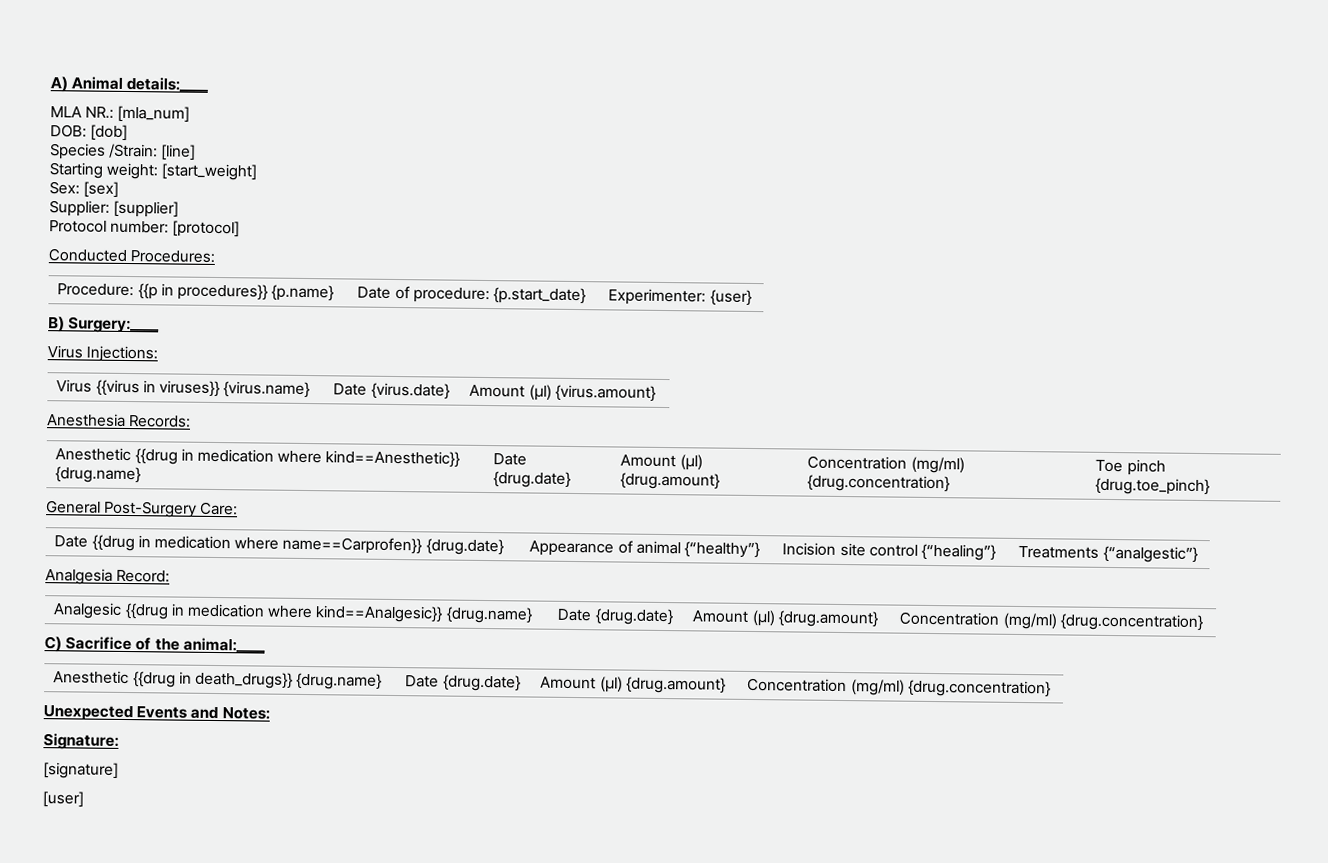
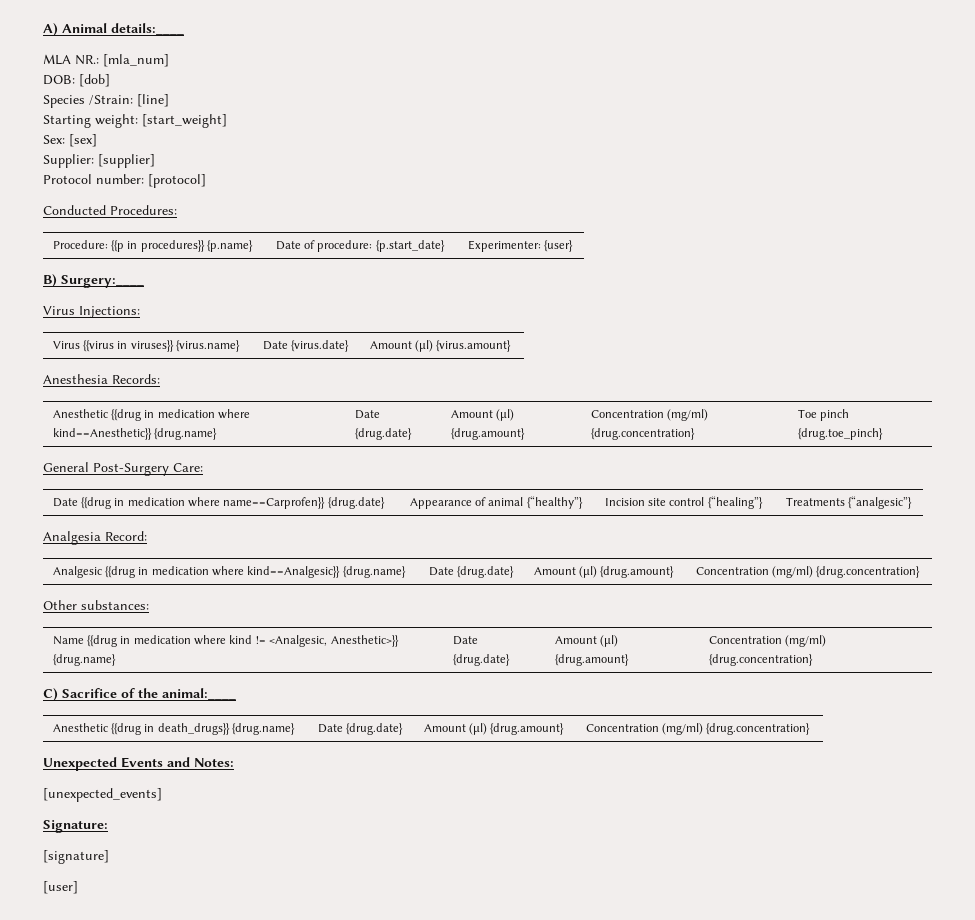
[1102,545,1198,563] {“analgestic”} -> [847,496,912,509] {“analgesic”}
(1203, 622) none -> [43,600,149,610] [52,635,399,647] [52,654,116,666] [452,636,478,645] [452,654,510,666] [554,635,618,647] [554,654,629,666] [708,635,826,647] [708,654,813,666] // Other substances: // Name {{drug in medication where kind != <Analgesic, Anesthetic>}} {drug.name} | Date {drug.date} | Amount (μl) {drug.amount} | Concentration (mg/ml) {drug.concentration}
(270, 713) none -> [43,788,162,802] // [unexpected_events]

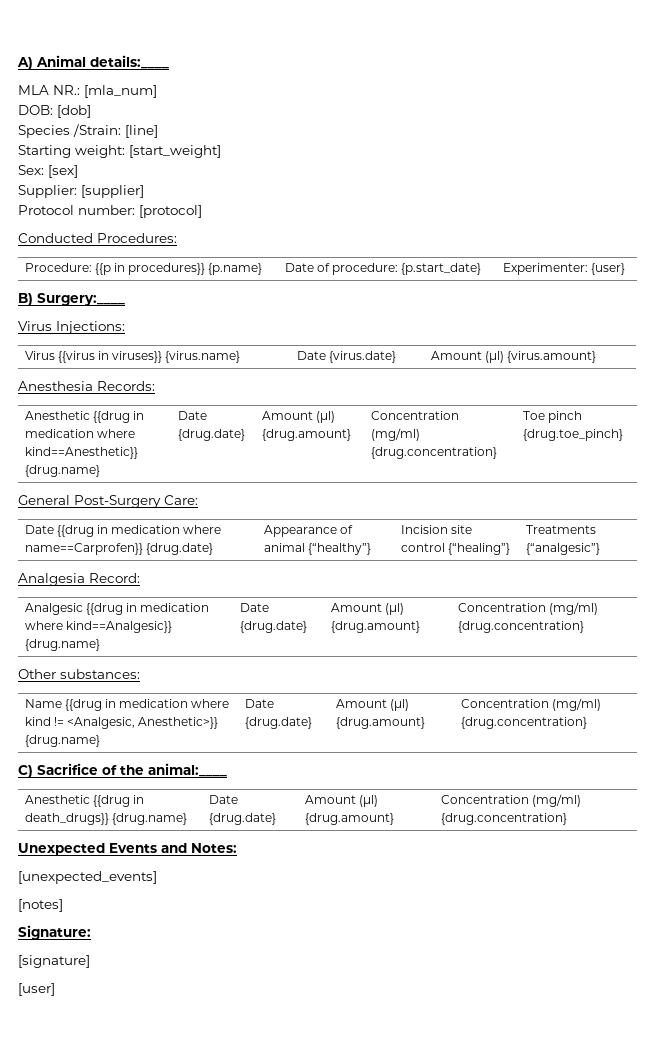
(162, 795) none -> [18,899,63,912] // [notes]

